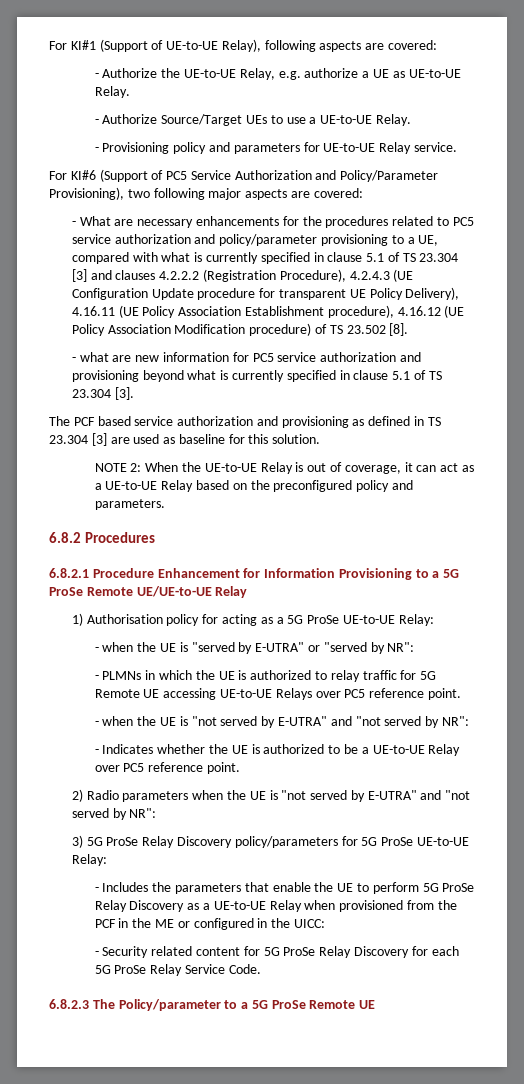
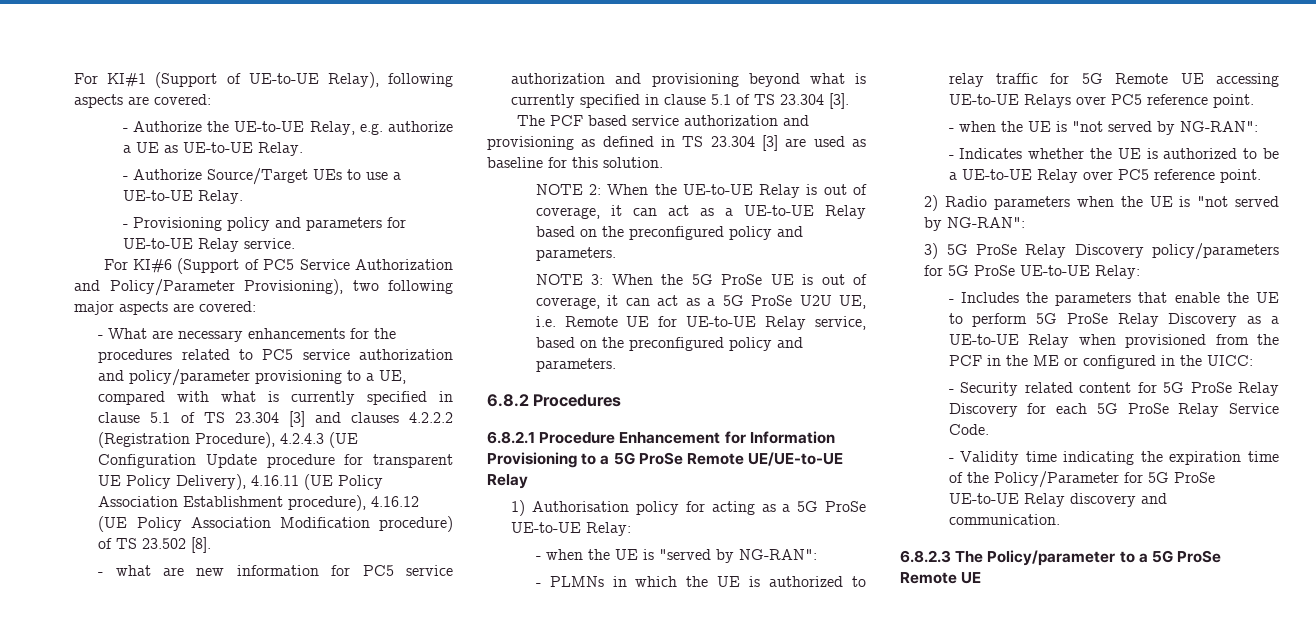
(165, 504) none -> [535,274,867,285] [535,295,866,309] [535,316,866,330] [535,337,803,351] [535,358,616,372] // NOTE 3: When the 5G ProSe UE is out of coverage, it can act as a 5G ProSe U2U UE, i.e. Remote UE for UE-to-UE Relay service, based on the preconfigured policy and parameters.
[255,642,415,654] E-UTRA" or "served by NR": -> [738,549,817,560] NG-RAN":
[277,716,469,728] E-UTRA" and "not served by NR": -> [1179,121,1258,132] NG-RAN":
[367,790,471,800] [71,808,157,820] E-UTRA" and "not served by NR": -> [947,217,1026,228] NG-RAN":
(261, 969) none -> [948,451,1279,465] [948,471,1215,488] [948,493,1167,507] [948,514,1060,525] // - Validity time indicating the expiration time of the Policy/Parameter for 5G ProSe UE-to-UE Relay discovery and communication.

